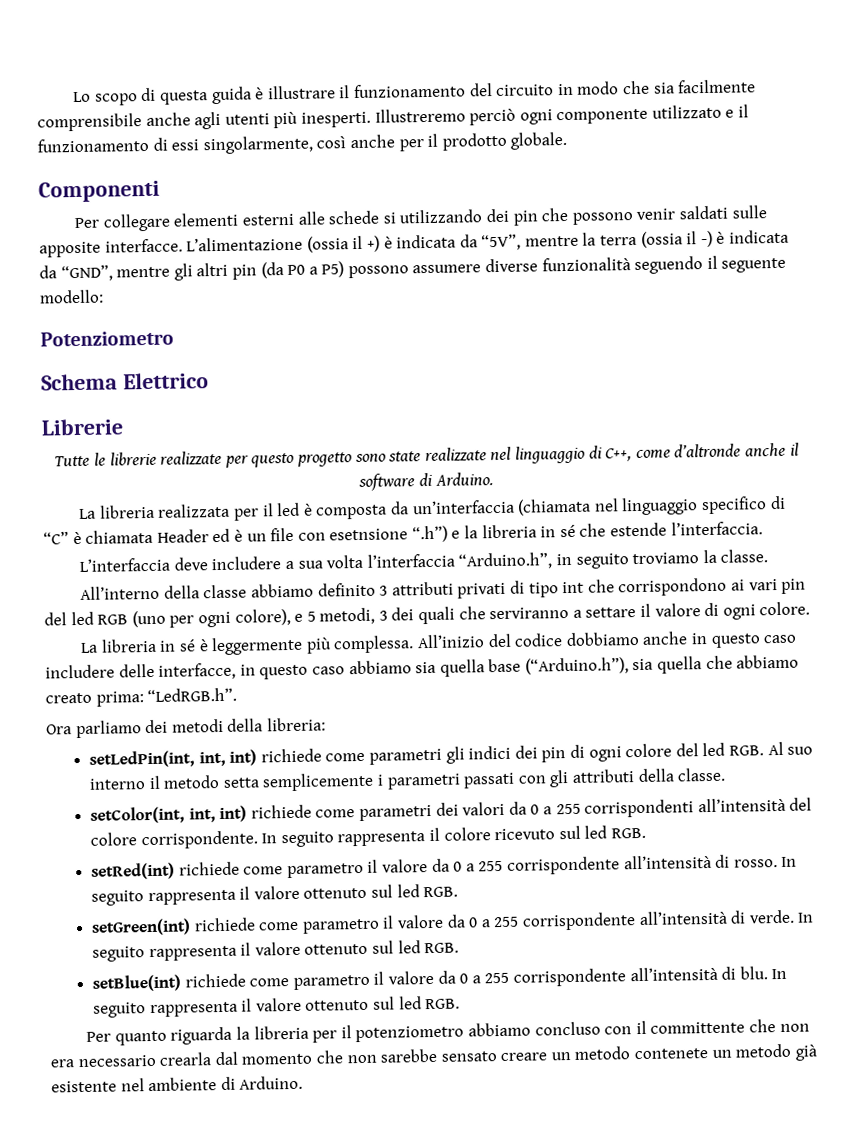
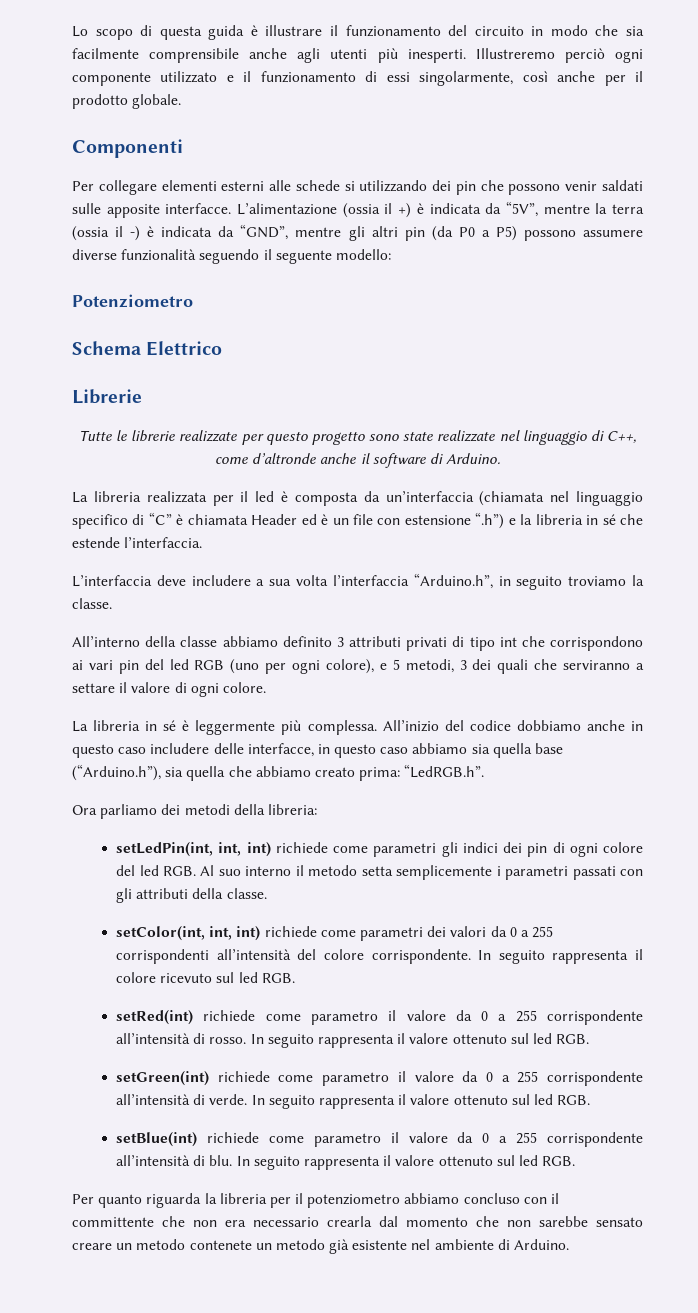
[329,528,409,541] esetnsione -> [404,515,471,525] estensione

